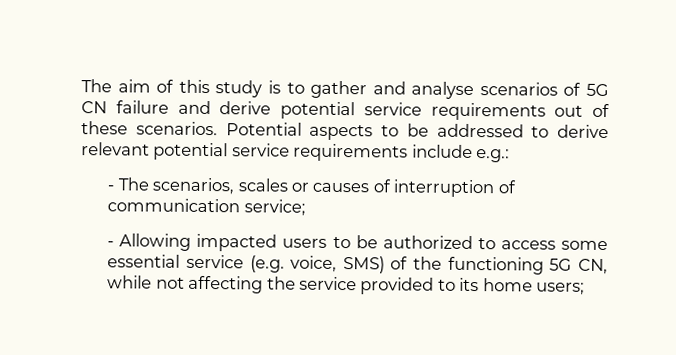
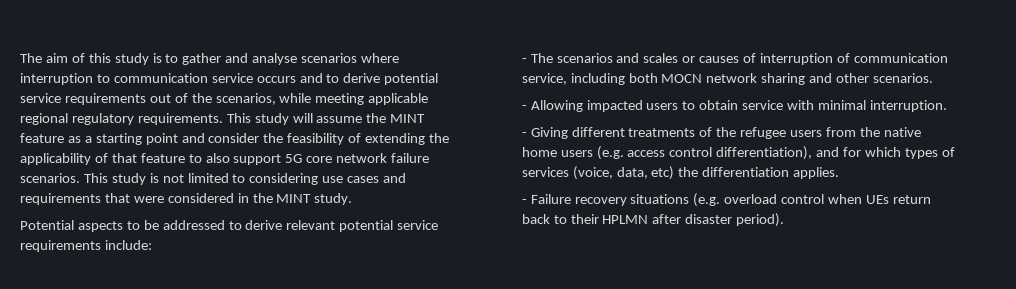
[563,82,609,97] [81,100,211,115] of 5G CN failure and -> [361,53,400,63] [20,73,340,85] where interruption to communication service occurs and to
[81,121,218,136] these scenarios. -> [191,93,429,105] [20,113,426,125] [20,133,450,145] [20,153,430,165] [20,173,407,185] [20,193,353,205] the scenarios, while meeting applicable regional regulatory requirements. This study will assume the MINT feature as a starting point and consider the feasibility of extending the applicability of that feature to also support 5G core network failure scenarios. This study is not limited to considering use cases and requirements that were considered in the MINT study. //
[411,144,511,163] include e.g.: -> [104,240,152,250] include:
[152,177,235,195] scenarios, -> [556,53,640,63] scenarios and
[243,199,306,216] service; -> [521,73,934,85] service, including both MOCN network sharing and other scenarios.
[355,235,608,251] [107,254,609,275] [107,275,586,295] be authorized to access some essential service (e.g. voice, SMS) of the functioning 5G CN, while not affecting the service provided to its home users; -> [699,100,947,112] [521,127,921,139] [521,146,955,160] [521,166,840,180] [521,193,931,207] [521,213,785,227] obtain service with minimal interruption. // - Giving different treatments of the refugee users from the native home users (e.g. access control differentiation), and for which types of services (voice, data, etc) the differentiation applies. // - Failure recovery situations (e.g. overload control when UEs return back to their HPLMN after disaster period).

